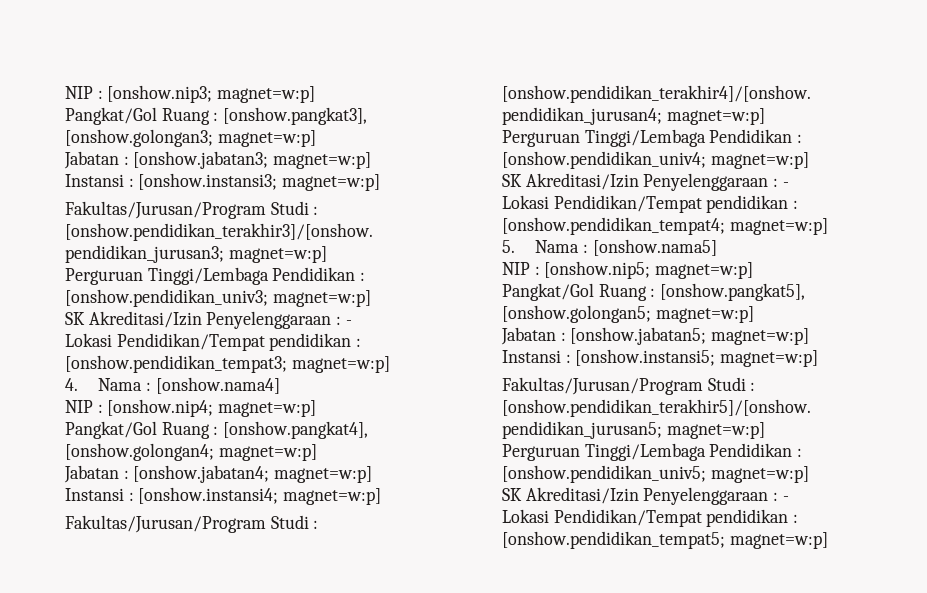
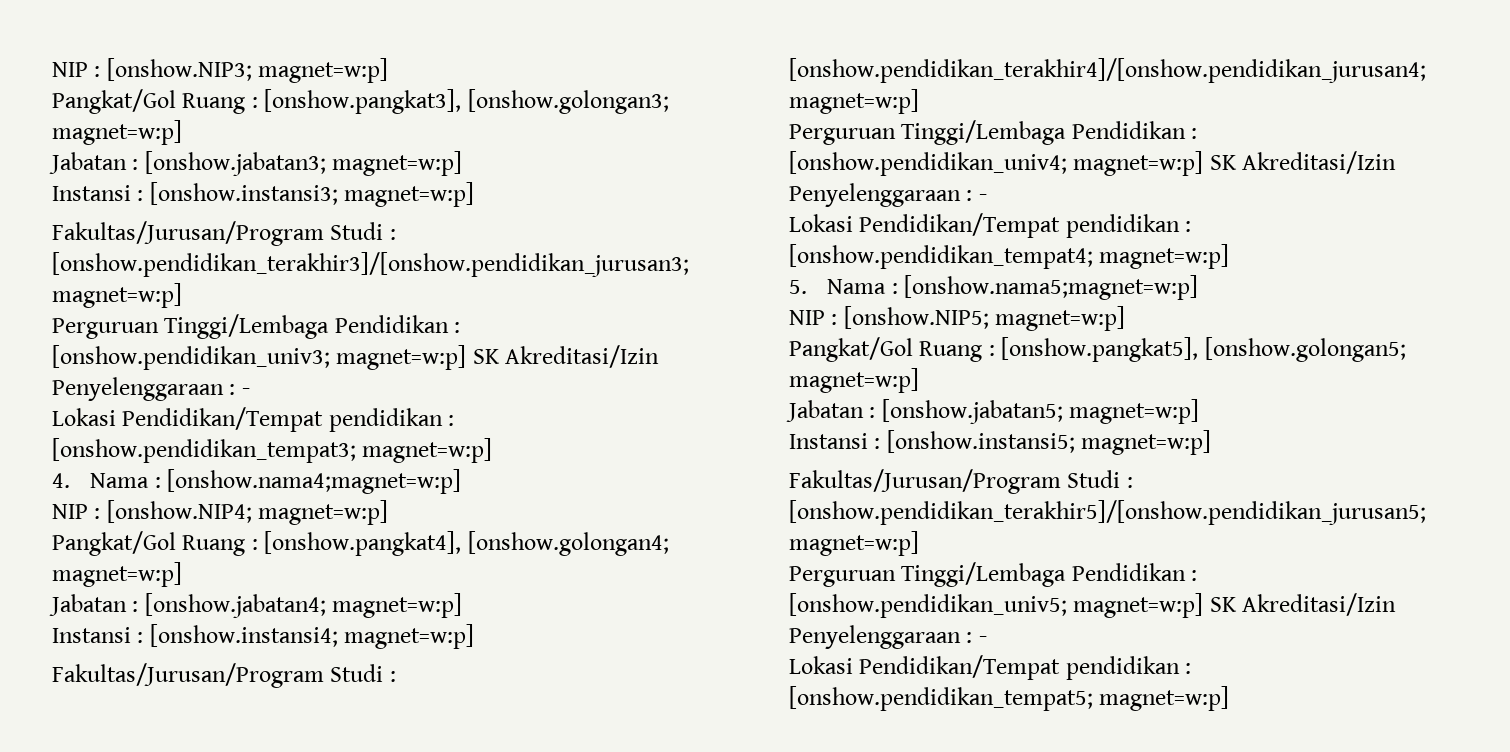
[65,85,213,103] NIP : [onshow.nip3; -> [52,58,252,81] NIP : [onshow.NIP3;
(371, 298) // -> (467, 357) none
[155,377,280,394] [65,399,214,417] [onshow.nama4] // NIP : [onshow.nip4; -> [167,469,462,494] [52,500,252,523] [onshow.nama4;magnet=w:p] // NIP : [onshow.NIP4;
(809, 160) // -> (1204, 163) none
[592,239,717,256] [502,261,651,279] [onshow.nama5] // NIP : [onshow.nip5; -> [904,275,1199,300] [789,306,989,329] [onshow.nama5;magnet=w:p] // NIP : [onshow.NIP5;
(809, 474) // -> (1204, 605) none

